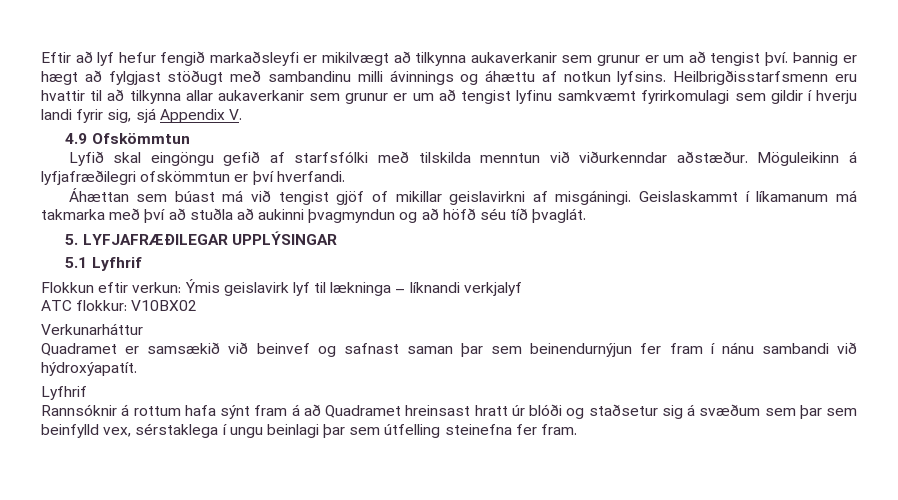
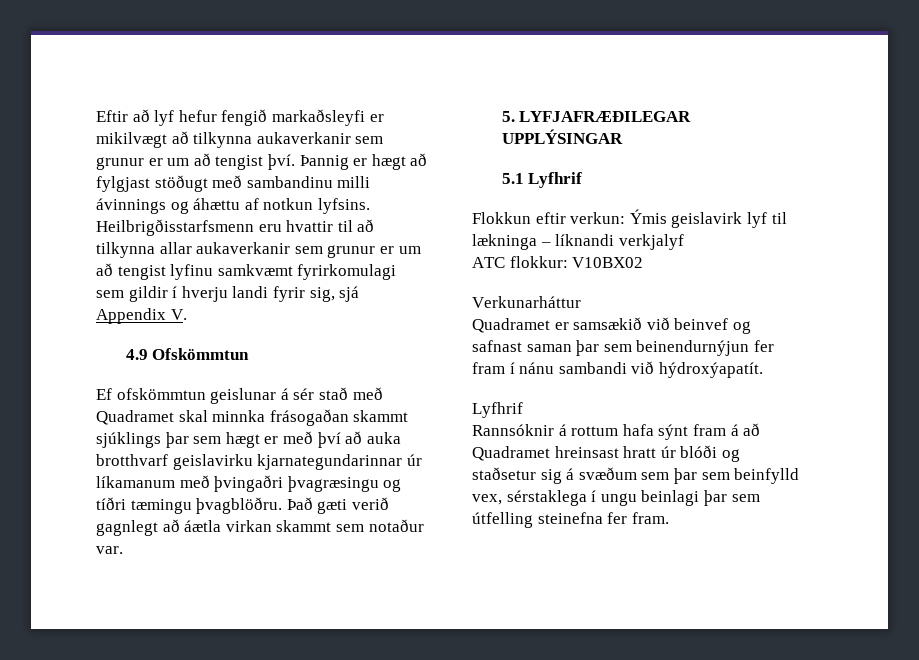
[68,151,858,166] [41,170,345,185] [68,188,857,205] [41,208,587,223] Lyfið skal eingöngu gefið af starfsfólki með tilskilda menntun við viðurkenndar aðstæður. Möguleikinn á lyfjafræðilegri ofskömmtun er því hverfandi. // Áhættan sem búast má við tengist gjöf of mikillar geislavirkni af misgáningi. Geislaskammt í líkamanum má takmarka með því að stuðla að aukinni þvagmyndun og að höfð séu tíð þvaglát. -> [96,387,383,404] [96,409,409,426] [96,431,401,448] [96,454,422,470] [96,475,402,492] [96,497,389,514] [96,519,424,536] [96,546,123,554] Ef ofskömmtun geislunar á sér stað með Quadramet skal minnka frásogaðan skammt sjúklings þar sem hægt er með því að auka brotthvarf geislavirku kjarnategundarinnar úr líkamanum með þvingaðri þvagræsingu og tíðri tæmingu þvagblöðru. Það gæti verið gagnlegt að áætla virkan skammt sem notaður var.

